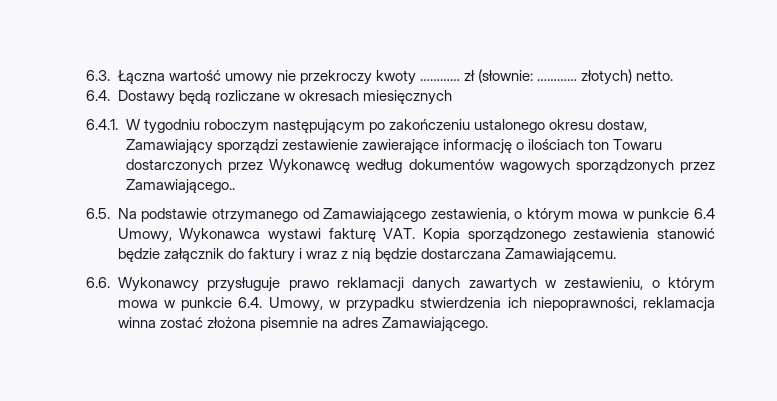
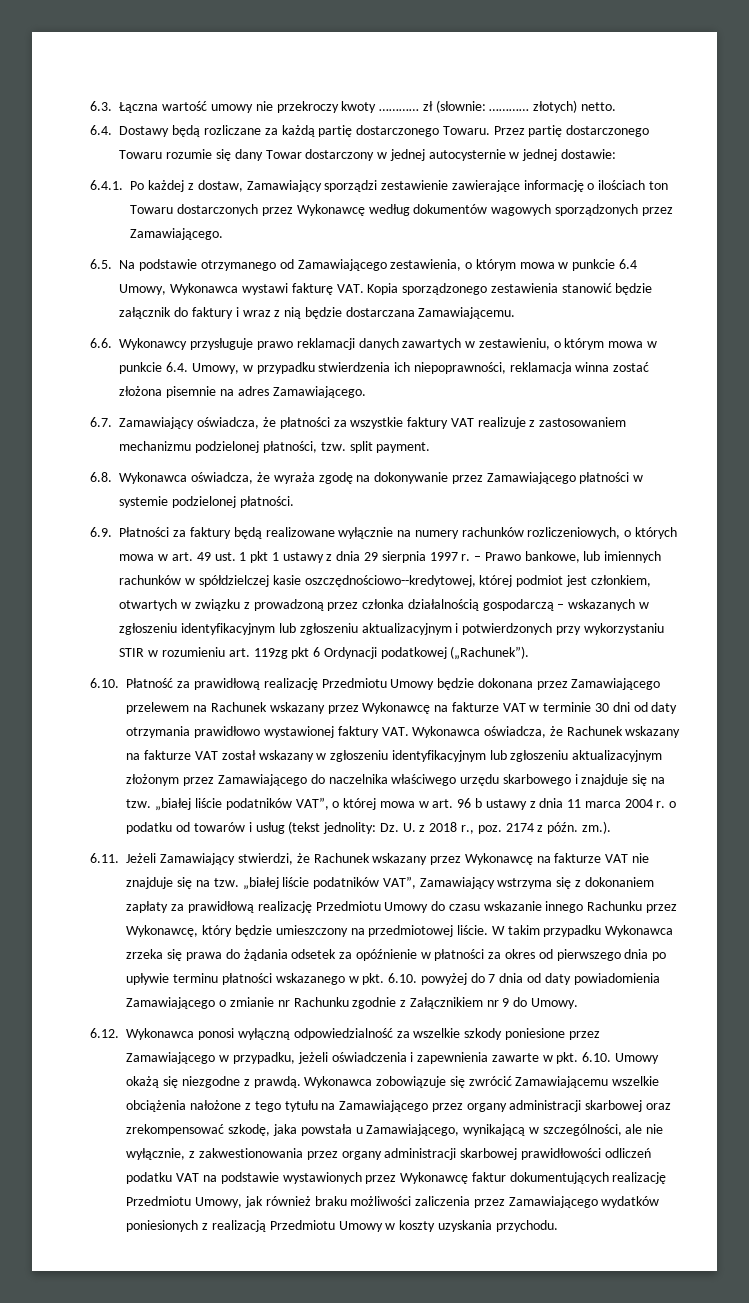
[283,90,453,105] [86,119,594,134] w okresach miesięcznych // 6.4.1. W tygodniu roboczym następującym po zakończeniu ustalonego okresu -> [264,125,650,137] [119,149,617,161] [90,180,194,192] za każdą partię dostarczonego Towaru. Przez partię dostarczonego Towaru rozumie się dany Towar dostarczony w jednej autocysternie w jednej dostawie: // 6.4.1. Po każdej z
[125,179,235,194] Zamawiającego.. -> [130,228,224,240] Zamawiającego.
(489, 324) none -> [90,417,627,429] [119,441,431,453] [90,472,644,484] [119,496,294,508] [90,527,678,539] [119,551,662,563] [119,575,651,587] [119,599,650,611] [119,623,664,635] [119,646,530,660] [90,678,661,690] [126,702,678,714] [126,726,681,738] [126,750,663,762] [126,774,666,786] [126,797,677,811] [126,821,611,834] [90,853,650,865] [126,876,654,890] [126,901,678,913] [126,925,674,937] [126,949,667,961] [126,973,660,985] [126,997,579,1009] [90,1028,600,1040] [126,1052,660,1064] [126,1076,660,1088] [126,1100,672,1112] [126,1124,664,1136] [126,1148,651,1160] [126,1172,667,1184] [126,1196,660,1208] [126,1220,558,1232] // 6.7. Zamawiający oświadcza, że płatności za wszystkie faktury VAT realizuje z zastosowaniem mechanizmu podzielonej płatności, tzw. split payment. // 6.8. Wykonawca oświadcza, że wyraża zgodę na dokonywanie przez Zamawiającego płatności w systemie podzielonej płatności. // 6.9. Płatności za faktury będą realizowane wyłącznie na numery rachunków rozliczeniowych, o których mowa w art. 49 ust. 1 pkt 1 ustawy z dnia 29 sierpnia 1997 r. – Prawo bankowe, lub imiennych rachunków w spółdzielczej kasie oszczędnościowo--kredytowej, której podmiot jest członkiem, otwartych w związku z prowadzoną przez członka działalnością gospodarczą – wskazanych w zgłoszeniu identyfikacyjnym lub zgłoszeniu aktualizacyjnym i potwierdzonych przy wykorzystaniu STIR w rozumieniu art. 119zg pkt 6 Ordynacji podatkowej („Rachunek”). // 6.10. Płatność za prawidłową realizację Przedmiotu Umowy będzie dokonana przez Zamawiającego przelewem na Rachunek wskazany przez Wykonawcę na fakturze VAT w terminie 30 dni od daty otrzymania prawidłowo wystawionej faktury VAT. Wykonawca oświadcza, że Rachunek wskazany na fakturze VAT został wskazany w zgłoszeniu identyfikacyjnym lub zgłoszeniu aktualizacyjnym złożonym przez Zamawiającego do naczelnika właściwego urzędu skarbowego i znajduje się na tzw. „białej liście podatników VAT”, o której mowa w art. 96 b ustawy z dnia 11 marca 2004 r. o podatku od towarów i usług (tekst jednolity: Dz. U. z 2018 r., poz. 2174 z późn. zm.). // 6.11. Jeżeli Zamawiający stwierdzi, że Rachunek wskazany przez Wykonawcę na fakturze VAT nie znajduje się na tzw. „białej liście podatników VAT”, Zamawiający wstrzyma się z dokonaniem zapłaty za prawidłową realizację Przedmiotu Umowy do czasu wskazanie innego Rachunku przez Wykonawcę, który będzie umieszczony na przedmiotowej liście. W takim przypadku Wykonawca zrzeka się prawa do żądania odsetek za opóźnienie w płatności za okres od pierwszego dnia po upływie terminu płatności wskazanego w pkt. 6.10. powyżej do 7 dnia od daty powiadomienia Zamawiającego o zmianie nr Rachunku zgodnie z Załącznikiem nr 9 do Umowy. // 6.12. Wykonawca ponosi wyłączną odpowiedzialność za wszelkie szkody poniesione przez Zamawiającego w przypadku, jeżeli oświadczenia i zapewnienia zawarte w pkt. 6.10. Umowy okażą się niezgodne z prawdą. Wykonawca zobowiązuje się zwrócić Zamawiającemu wszelkie obciążenia nałożone z tego tytułu na Zamawiającego przez organy administracji skarbowej oraz zrekompensować szkodę, jaka powstała u Zamawiającego, wynikającą w szczególności, ale nie wyłącznie, z zakwestionowania przez organy administracji skarbowej prawidłowości odliczeń podatku VAT na podstawie wystawionych przez Wykonawcę faktur dokumentujących realizację Przedmiotu Umowy, jak również braku możliwości zaliczenia przez Zamawiającego wydatków poniesionych z realizacją Przedmiotu Umowy w koszty uzyskania przychodu.

